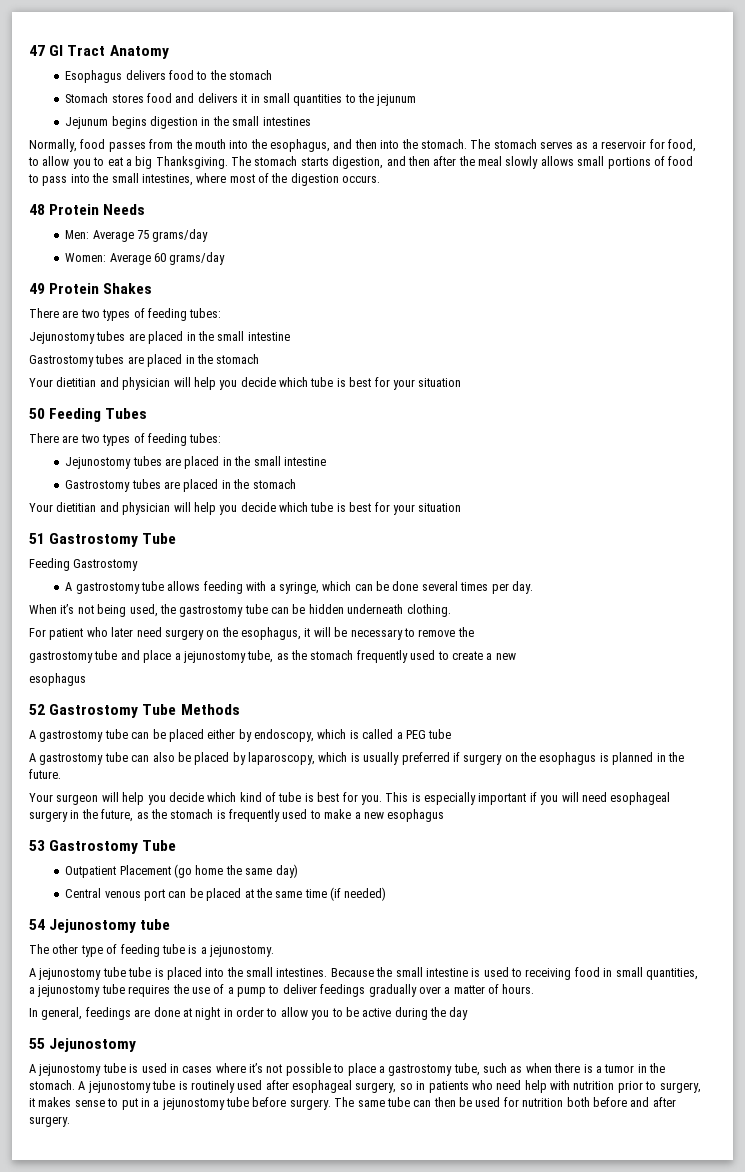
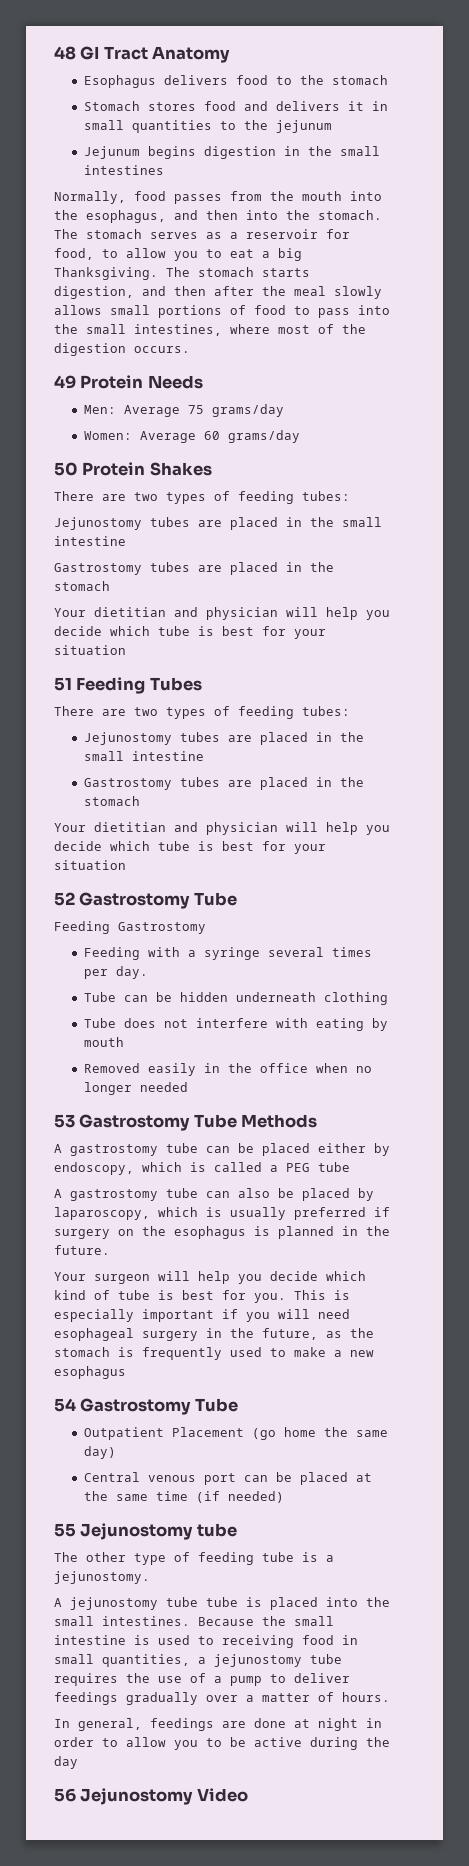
[29,45,45,56] 47 -> [54,46,76,60] 48
[29,204,45,215] 48 -> [54,375,76,389] 49
[29,283,45,294] 49 -> [54,462,78,476] 50
[29,408,45,419] 50 -> [54,677,72,691] 51
[29,533,45,544] 51 -> [54,892,75,906] 52
[65,581,533,594] [29,604,451,617] [29,627,474,640] [29,650,516,663] [29,673,86,686] [29,704,45,715] A gastrostomy tube allows feeding with a syringe, which can be done several times per day. // When it’s not being used, the gastrostomy tube can be hidden underneath clothing. // For patient who later need surgery on the esophagus, it will be necessary to remove the // gastrostomy tube and place a jejunostomy tube, as the stomach frequently used to create a new // esophagus // 52 -> [83,947,372,960] [83,966,148,979] [83,992,388,1005] [83,1018,388,1031] [83,1037,124,1047] [83,1063,372,1076] [83,1082,188,1095] [54,1114,75,1128] Feeding with a syringe several times per day. // Tube can be hidden underneath clothing // Tube does not interfere with eating by mouth // Removed easily in the office when no longer needed // 53
[29,840,45,851] 53 -> [54,1398,76,1412] 54
[29,919,45,930] 54 -> [54,1523,76,1537] 55
[29,1038,137,1052] [29,1063,665,1076] [29,1080,701,1093] [29,1097,676,1110] [29,1116,70,1127] 55 Jejunostomy // A jejunostomy tube is used in cases where it’s not possible to place a gastrostomy tube, such as when there is a tumor in the stomach. A jejunostomy tube is routinely used after esophageal surgery, so in patients who need help with nutrition prior to surgery, it makes sense to put in a jejunostomy tube before surgery. The same tube can then be used for nutrition both before and after surgery. -> [54,1788,248,1805] 56 Jejunostomy Video

